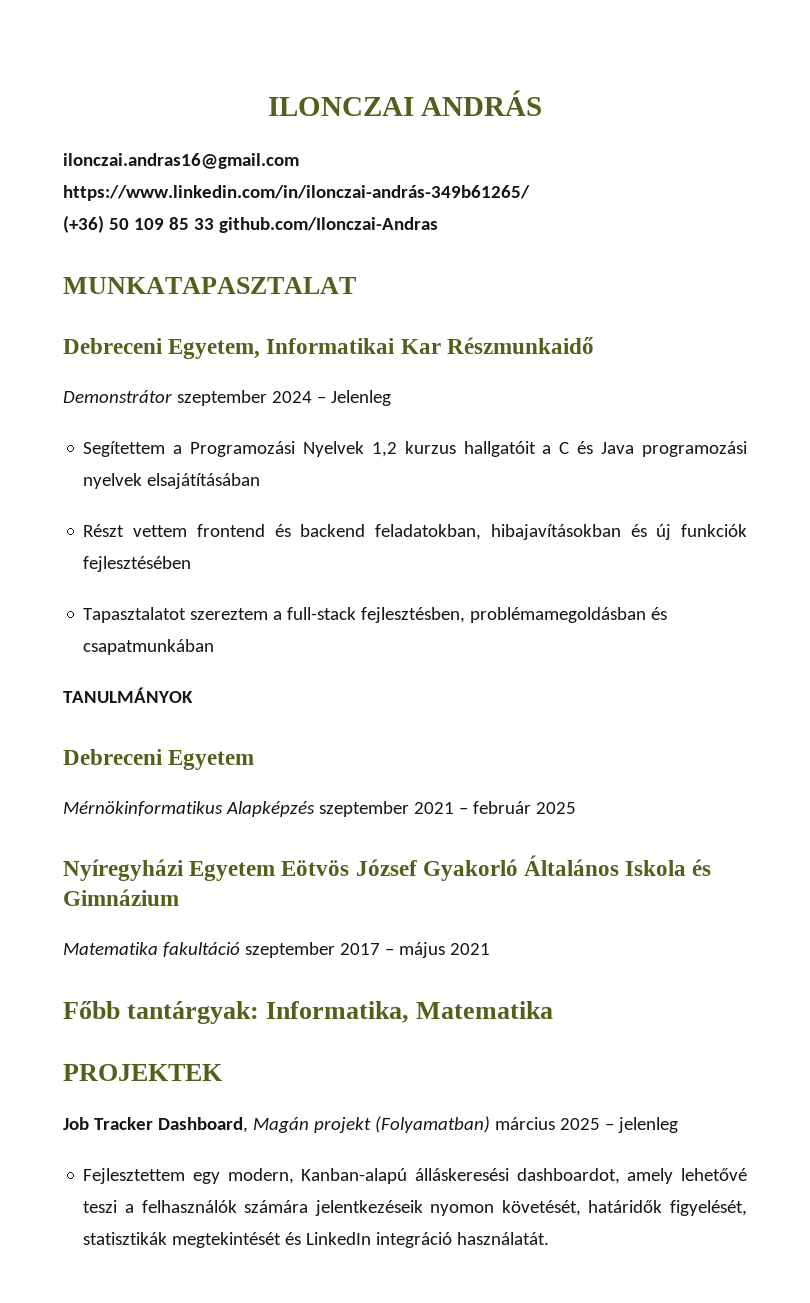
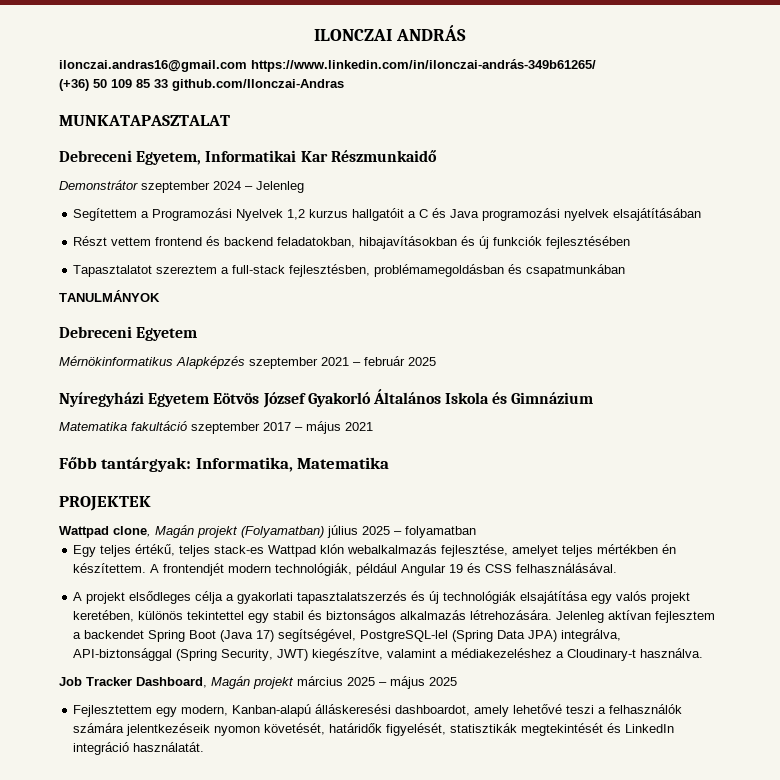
(223, 1072) none -> [59,525,476,538] [73,544,677,557] [73,563,618,576] [73,591,691,604] [73,610,716,623] [73,629,622,642] [73,648,704,661] // Wattpad clone, Magán projekt (Folyamatban) július 2025 – folyamatban // Egy teljes értékű, teljes stack-es Wattpad klón webalkalmazás fejlesztése, amelyet teljes mértékben én készítettem. A frontendjét modern technológiák, például Angular 19 és CSS felhasználásával. // A projekt elsődleges célja a gyakorlati tapasztalatszerzés és új technológiák elsajátítása egy valós projekt keretében, különös tekintettel egy stabil és biztonságos alkalmazás létrehozására. Jelenleg aktívan fejlesztem a backendet Spring Boot (Java 17) segítségével, PostgreSQL-lel (Spring Data JPA) integrálva, API-biztonsággal (Spring Security, JWT) kiegészítve, valamint a médiakezeléshez a Cloudinary-t használva.
[374,1116,490,1133] (Folyamatban) -> (294, 683) none
[617,1117,678,1133] jelenleg -> [390,676,457,689] május 2025

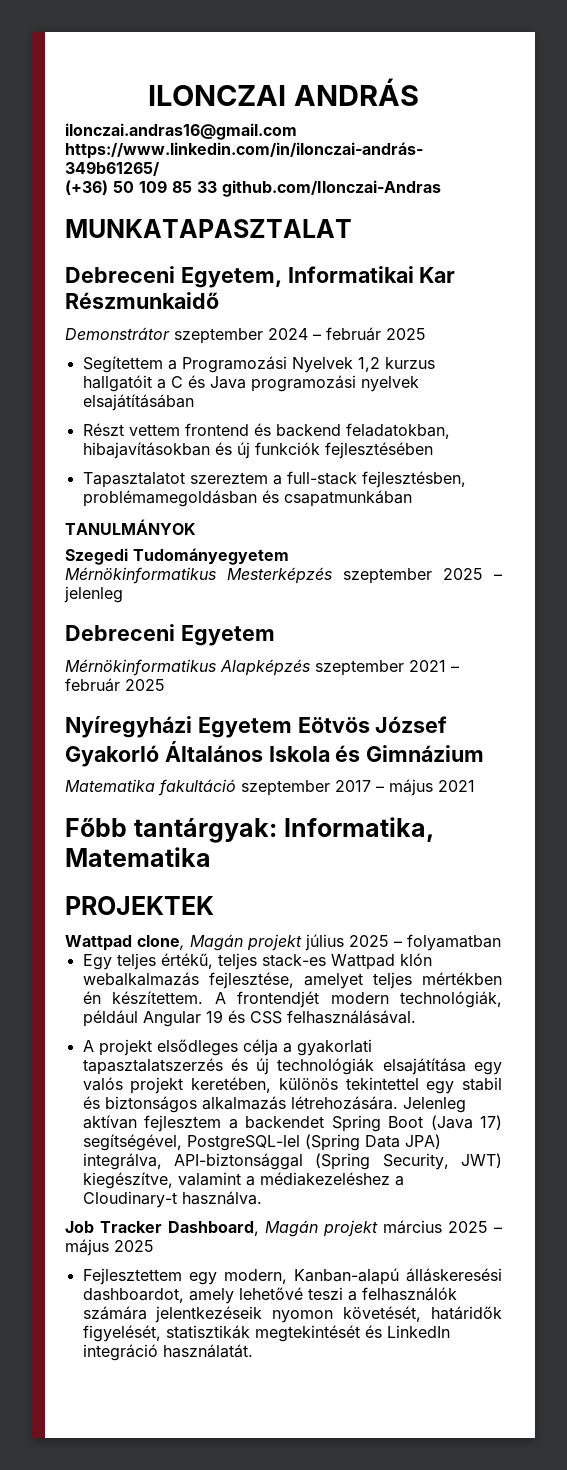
[256,181,304,193] Jelenleg -> [326,327,426,341] február 2025
(160, 296) none -> [65,548,289,565] [65,567,502,584] [64,586,123,603] // Szegedi Tudományegyetem // Mérnökinformatikus Mesterképzés szeptember 2025 – jelenleg
[241,526,324,538] (Folyamatban) -> (302, 942) none

